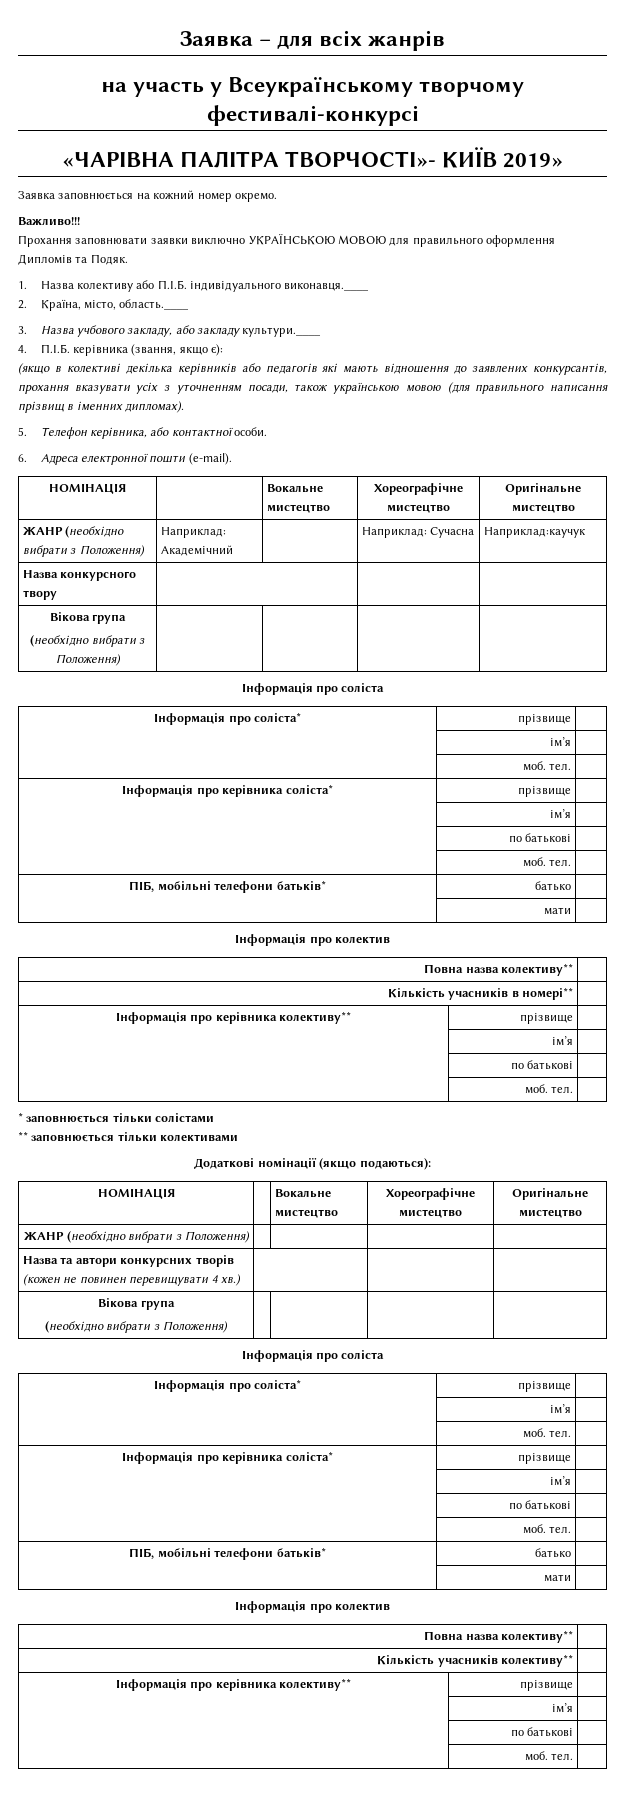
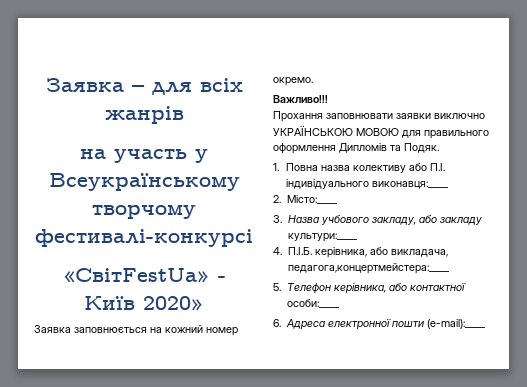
[61,147,564,168] «ЧАРІВНА ПАЛІТРА ТВОРЧОСТІ»- КИЇВ 2019» -> [62,268,226,282] [84,296,204,310] «СвітFestUa» - Київ 2020»
[40,280,370,292] [18,299,190,311] Назва колективу або П.І.Б. індивідуального виконавця.____ // 2. Країна, місто, область.____ -> [285,163,445,173] [285,179,448,189] [273,195,337,204] Повна назва колективу або П.І. індивідуального виконавця:____ // 2. Місто:____
[242,327,322,337] культури.____ -> [287,233,357,242] культури:____
[72,344,224,356] [18,363,608,375] [18,382,609,394] [18,401,185,413] керівника (звання, якщо є): // (якщо в колективі декілька керівників або педагогів які мають відношення до заявлених конкурсантів, прохання вказувати усіх з уточненням посади, також українською мовою (для правильного написання прізвищ в іменних дипломах). -> [314,247,448,258] [287,263,449,274] керівника, або викладача, педагога,концертмейстера:____
[234,427,268,436] особи. -> [286,299,339,308] особи:____
[188,453,232,465] [49,484,126,494] [267,484,324,493] [267,504,331,513] [374,483,463,495] [387,504,450,513] [505,483,581,495] [511,504,575,513] [23,526,125,538] [23,545,145,557] [161,527,227,538] [161,545,234,556] [362,527,475,538] [484,527,586,538] [23,570,137,581] [23,590,58,600] [49,612,127,624] [30,635,145,647] [55,654,121,666] [241,683,385,695] [154,713,301,725] [517,714,571,725] [549,737,571,747] [522,761,571,771] [122,785,333,797] [517,786,571,797] [549,809,571,819] [508,833,571,843] [522,857,571,867] [129,881,326,893] [534,881,571,891] [543,907,571,915] [235,934,390,946] [424,964,573,976] [387,988,573,1000] [115,1012,352,1024] [519,1013,573,1024] [551,1036,573,1046] [510,1060,573,1070] [524,1084,573,1094] [18,1113,215,1123] [18,1132,239,1142] [194,1158,431,1170] [97,1189,175,1199] [275,1189,332,1198] [275,1209,339,1218] [386,1188,475,1200] [399,1209,462,1218] [512,1188,588,1200] [518,1209,582,1218] [24,1231,250,1243] [23,1255,234,1267] [23,1274,241,1286] [98,1298,175,1310] [44,1321,229,1333] [241,1350,385,1362] [154,1380,301,1392] [517,1381,571,1392] [549,1404,571,1414] [522,1428,571,1438] [122,1452,333,1464] [517,1453,571,1464] [549,1476,571,1486] [508,1500,571,1510] [522,1524,571,1534] [129,1548,326,1560] [534,1548,571,1558] [543,1574,571,1582] [235,1601,390,1613] [424,1631,573,1643] [377,1655,573,1667] [115,1679,352,1691] [519,1680,573,1691] [551,1703,573,1713] [510,1727,573,1737] [524,1751,573,1761] (e-mail). // НОМІНАЦІЯ | | Вокальне мистецтво | Хореографічне мистецтво | Оригінальне мистецтво // ЖАНР (необхідно вибрати з Положення) | Наприклад: Академічний | | Наприклад: Сучасна | Наприклад:каучук // Назва конкурсного твору | | | // Вікова група // (необхідно вибрати з Положення) | | | | // Інформація про соліста // Інформація про соліста* | прізвище | // | ім’я | // | моб. тел. | // Інформація про керівника соліста* | прізвище | // | ім’я | // | по батькові | // | моб. тел. | // ПІБ, мобільні телефони батьків* | батько | // | мати | // Інформація про колектив // Повна назва колективу** | // Кількість учасників в номері** | // Інформація про керівника колективу** | прізвище | // | ім’я | // | по батькові | // | моб. тел. | // * заповнюється тільки солістами // ** заповнюється тільки колективами // Додаткові номінації (якщо подаються): // НОМІНАЦІЯ | | Вокальне мистецтво | Хореографічне мистецтво | Оригінальне мистецтво // ЖАНР (необхідно вибрати з Положення) | | | | // Назва та автори конкурсних творів (кожен не повинен перевищувати 4 хв.) | | | // Вікова група // (необхідно вибрати з Положення) | | | | // Інформація про соліста // Інформація про соліста* | прізвище | // | ім’я | // | моб. тел. | // Інформація про керівника соліста* | прізвище | // | ім’я | // | по батькові | // | моб. тел. | // ПІБ, мобільні телефони батьків* | батько | // | мати | // Інформація про колектив // Повна назва колективу** | // Кількість учасників колективу** | // Інформація про керівника колективу** | прізвище | // | ім’я | // | по батькові | // | моб. тел. | -> [426,319,485,329] (e-mail):____

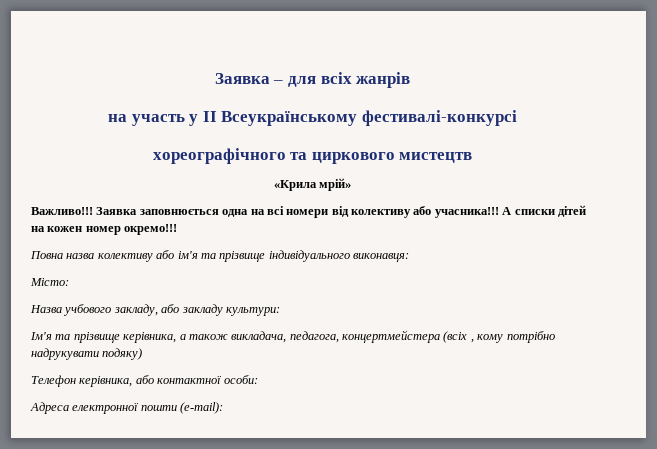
[48,173,240,191] [92,205,196,219] Всеукраїнському творчому -> [202,111,358,126] II Всеукраїнському
[62,268,226,282] [84,296,204,310] [34,325,238,336] [273,77,313,86] [273,95,328,103] [273,111,485,122] [273,125,489,139] [273,143,439,154] [273,163,445,173] [285,179,448,189] [273,195,337,204] [273,215,282,223] «СвітFestUa» - Київ 2020» // Заявка заповнюється на кожний номер окремо. // Важливо!!! // Прохання заповнювати заявки виключно УКРАЇНСЬКОЮ МОВОЮ для правильного оформлення Дипломів та Подяк. // 1. Повна назва колективу або П.І. індивідуального виконавця:____ // 2. Місто:____ // 3. -> [152,148,473,164] [273,178,352,191] [31,205,586,218] [31,224,178,235] [30,250,409,262] [30,278,69,286] хореографічного та циркового мистецтв // «Крила мрій» // Важливо!!! Заявка заповнюється одна на всі номери від колективу або учасника!!! А списки дітей на кожен номер окремо!!! // Повна назва колективу або ім'я та прізвище індивідуального виконавця: // Місто: //
[287,233,357,242] [273,247,448,258] [287,263,449,274] [273,283,281,291] культури:____ // 4. П.І.Б. керівника, або викладача, педагога,концертмейстера:____ // 5. -> [225,307,280,316] [30,330,555,343] [31,348,143,360] культури: // Ім'я та прізвище керівника, а також викладача, педагога, концертмейстера (всіх , кому потрібно надрукувати подяку) //
[286,299,339,308] [273,319,281,327] особи:____ // 6. -> [223,375,258,384] особи: //
[426,319,485,329] (e-mail):____ -> [180,402,224,414] (e-mail):

